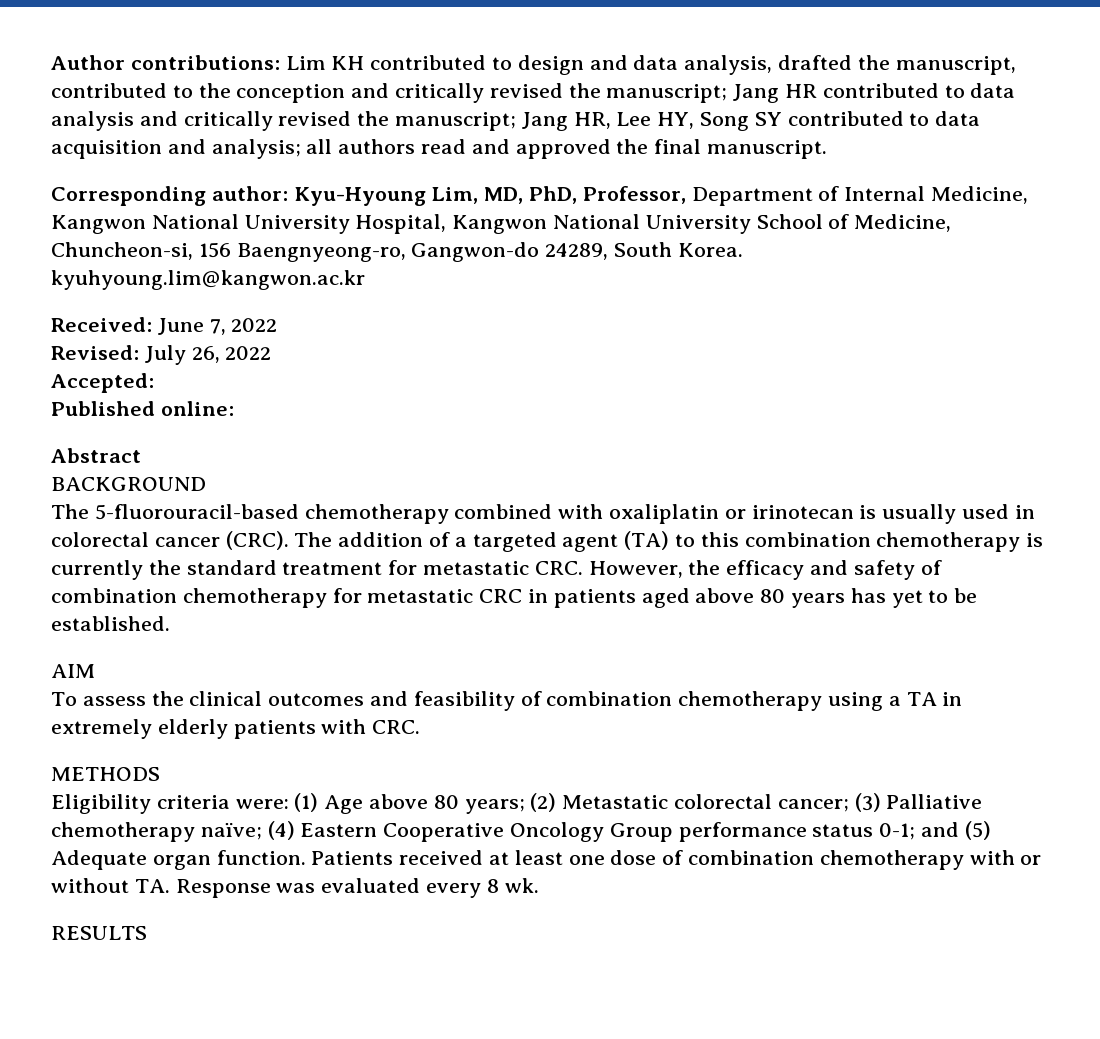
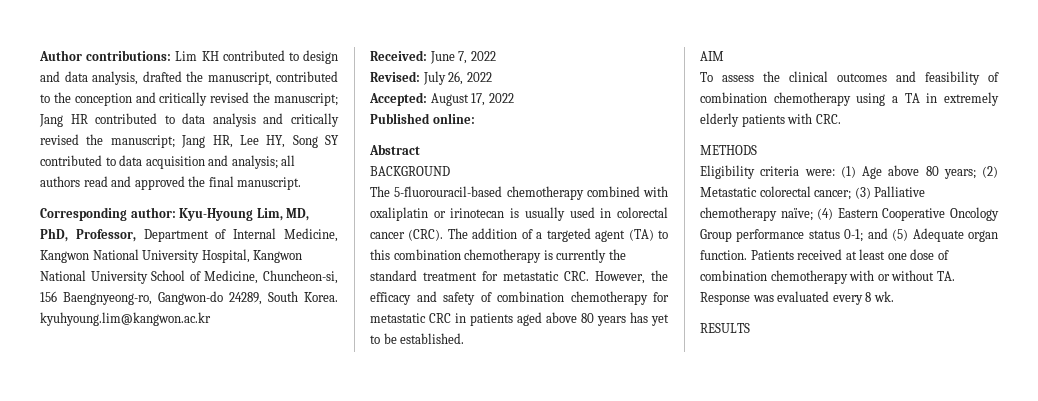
(154, 383) none -> [430,93,514,106] August 17, 2022

